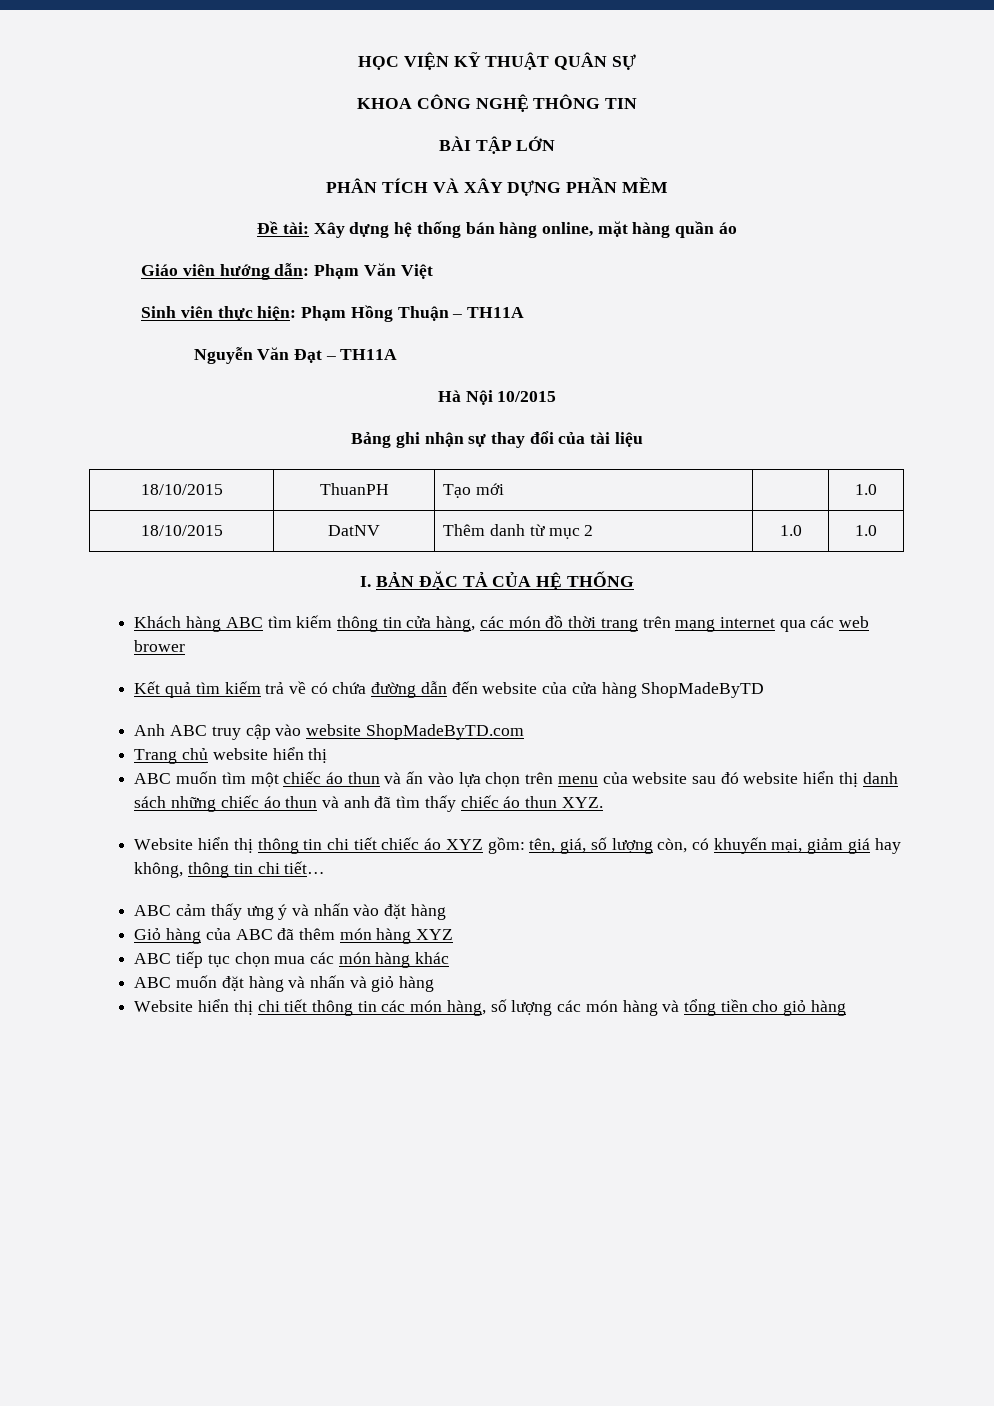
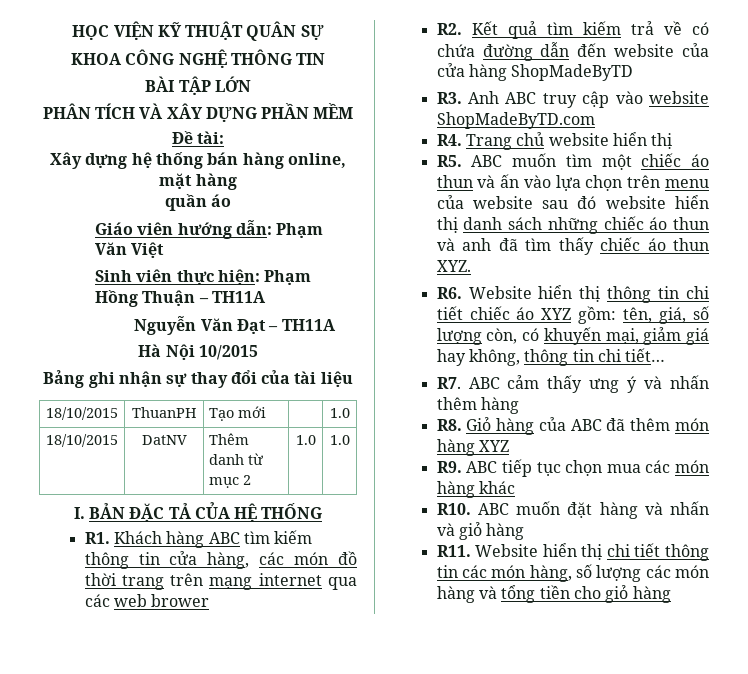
(309, 228) none -> (225, 137) //
(671, 230) none -> (237, 181) //
(634, 579) none -> [84,532,110,544] R1.
(186, 646) none -> [436,23,462,35] R2.
(765, 690) none -> [436,92,462,104] R3.
(524, 732) none -> [436,134,462,146] R4.
(328, 755) none -> [436,155,462,167] R5.
(603, 802) none -> [436,287,462,299] R6.
(326, 867) none -> [436,377,461,389] R7.
[353,904,446,920] vào đặt hàng // -> [436,397,520,414] [436,419,462,431] thêm hàng // R8.
(454, 934) none -> [436,461,462,473] R9.
(450, 958) none -> [436,503,471,515] R10.
(435, 984) none -> [436,545,471,557] R11.

